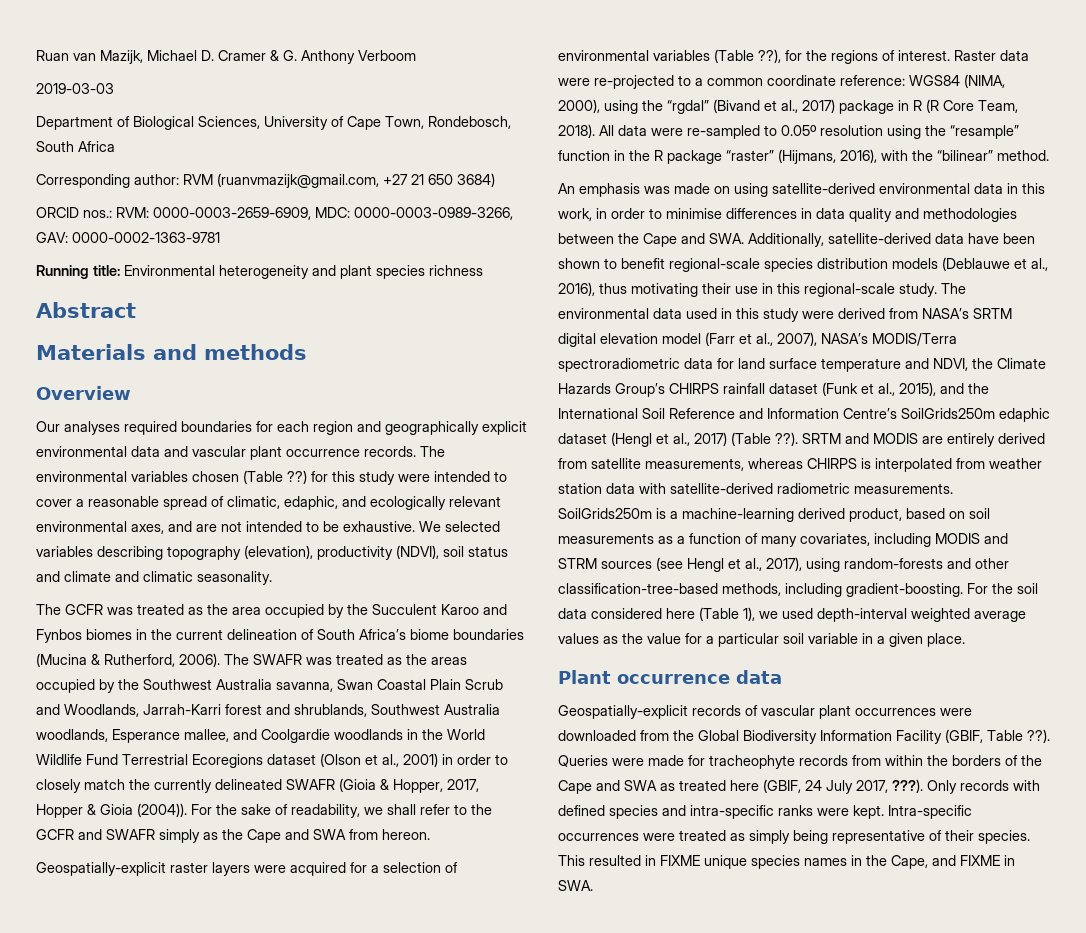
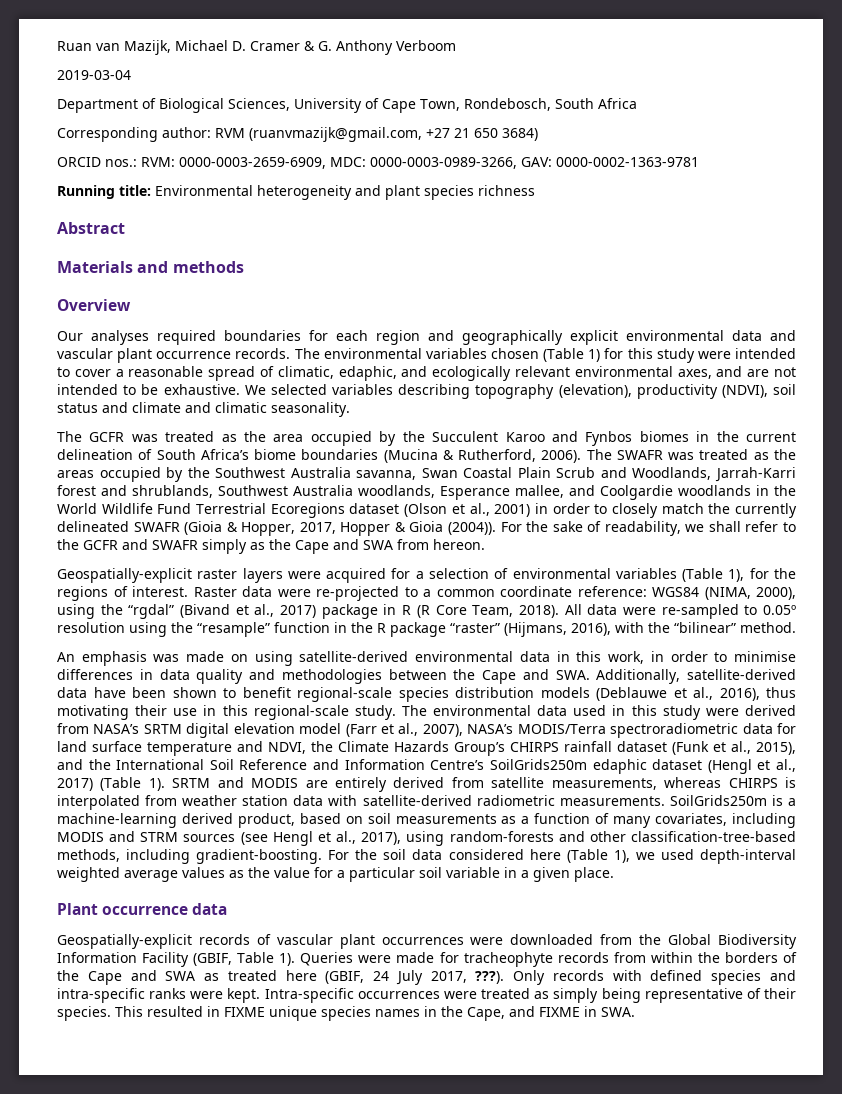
[36,83,114,94] 2019-03-03 -> [57,70,131,80] 2019-03-04
[287,470,307,484] ??) -> [588,349,601,362] 1)
[758,49,781,63] ??), -> [728,569,745,582] 1),
[775,432,798,446] ??). -> [148,778,165,791] 1).
[1027,729,1050,743] ??). -> [279,953,296,966] 1).

